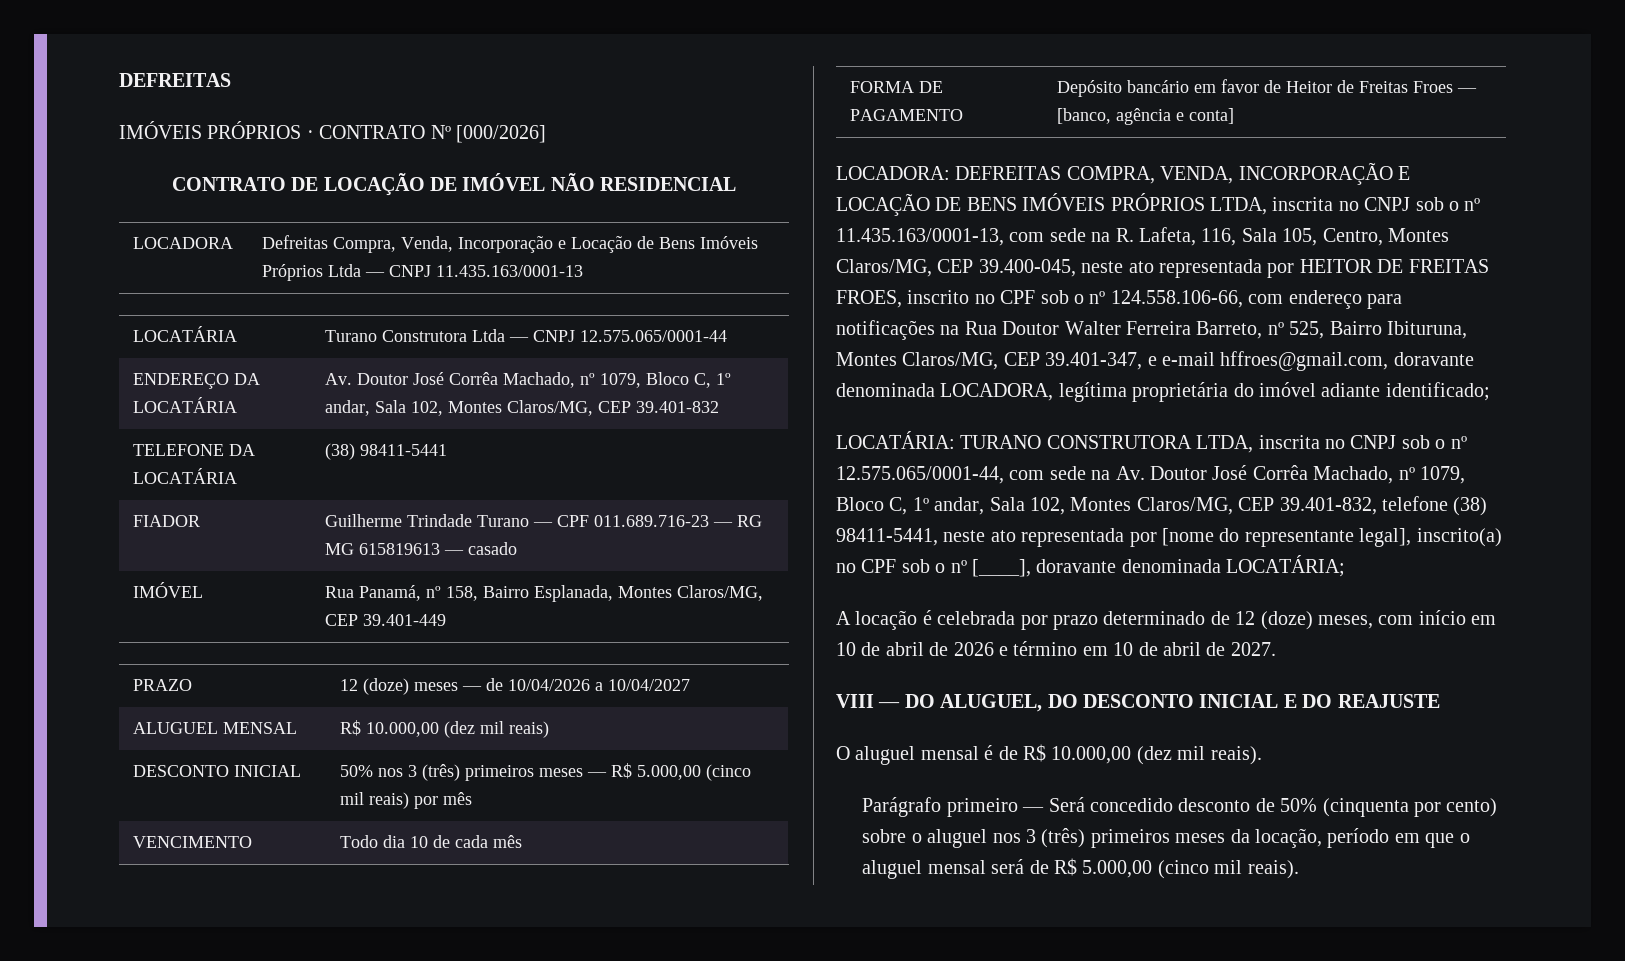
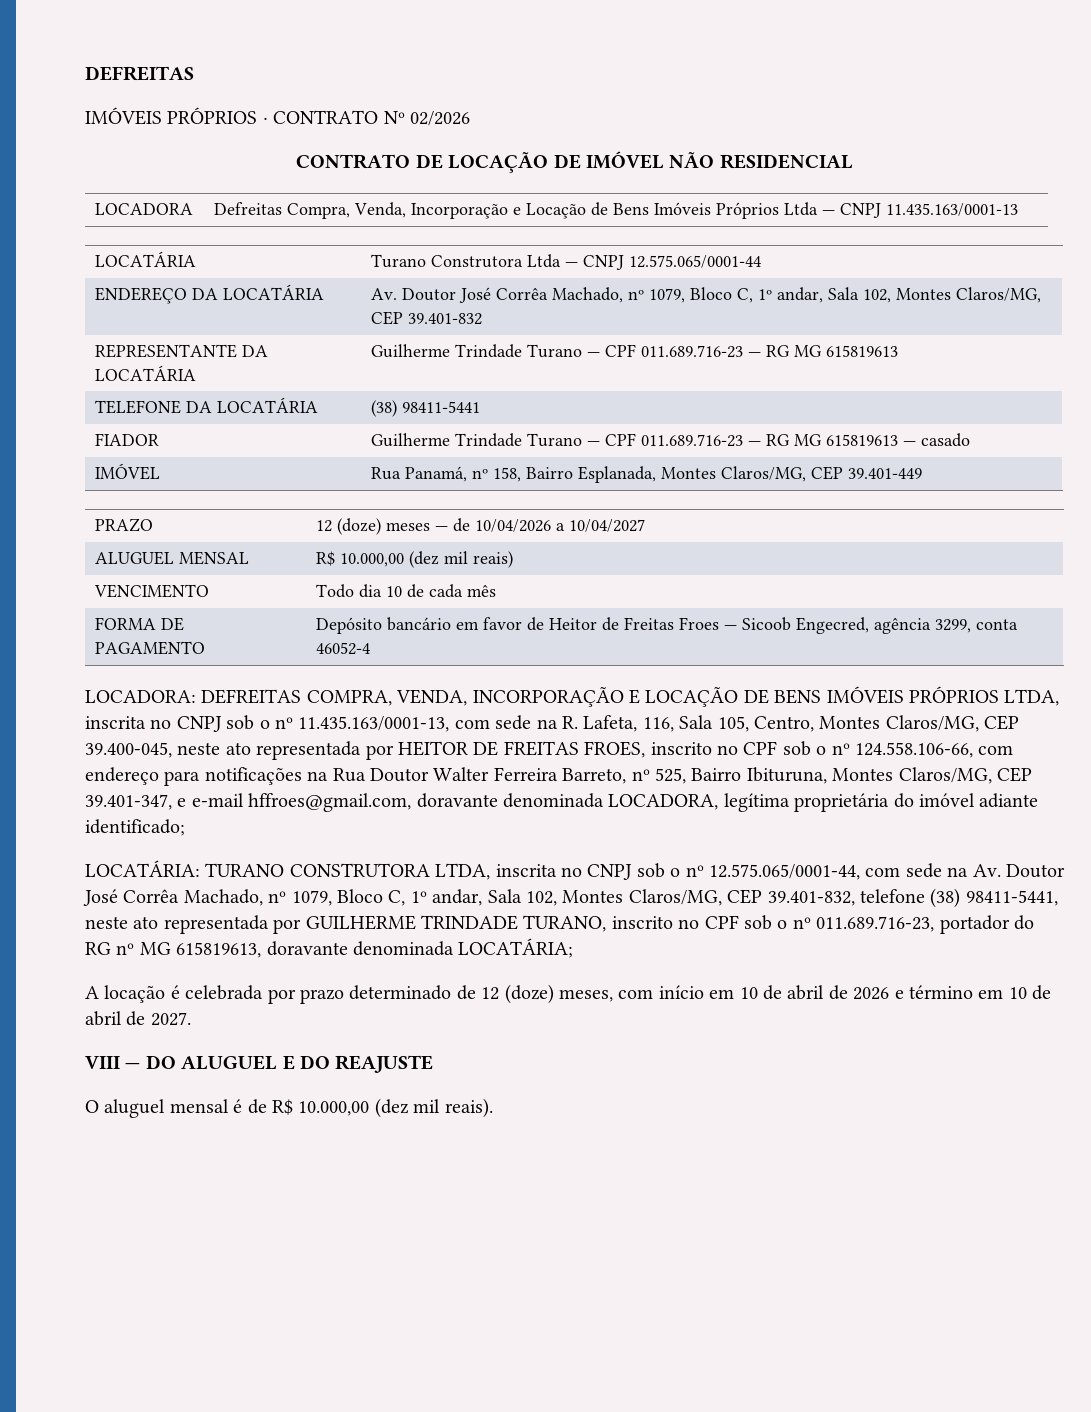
[456,125,546,143] [000/2026] -> [410,111,470,126] 02/2026
(720, 407) none -> [95,344,269,358] [95,365,197,381] [371,344,899,358] // REPRESENTANTE DA LOCATÁRIA | Guilherme Trindade Turano — CPF 011.689.716-23 — RG MG 615819613
[133,765,302,777] [340,763,752,781] [340,792,473,809] // DESCONTO INICIAL | 50% nos 3 (três) primeiros meses — R$ 5.000,00 (cinco mil reais) por mês -> (514, 559) none
[1057,108,1235,125] [banco, agência e conta] -> [742,617,1019,634] [316,642,371,655] Sicoob Engecred, agência 3299, conta 46052-4
[1162,528,1502,547] [836,559,1031,577] [nome do representante legal], inscrito(a) no CPF sob o nº [____], -> [305,915,1034,934] [85,942,262,958] GUILHERME TRINDADE TURANO, inscrito no CPF sob o nº 011.689.716-23, portador do RG nº MG 615819613,
[940,694,1279,712] ALUGUEL, DO DESCONTO INICIAL -> [181,1055,278,1070] ALUGUEL
[862,797,1498,817] [862,828,1470,848] [862,858,1299,879] // Parágrafo primeiro — Será concedido desconto de 50% (cinquenta por cento) sobre o aluguel nos 3 (três) primeiros meses da locação, período em que o aluguel mensal será de R$ 5.000,00 (cinco mil reais). -> (493, 1108) none

